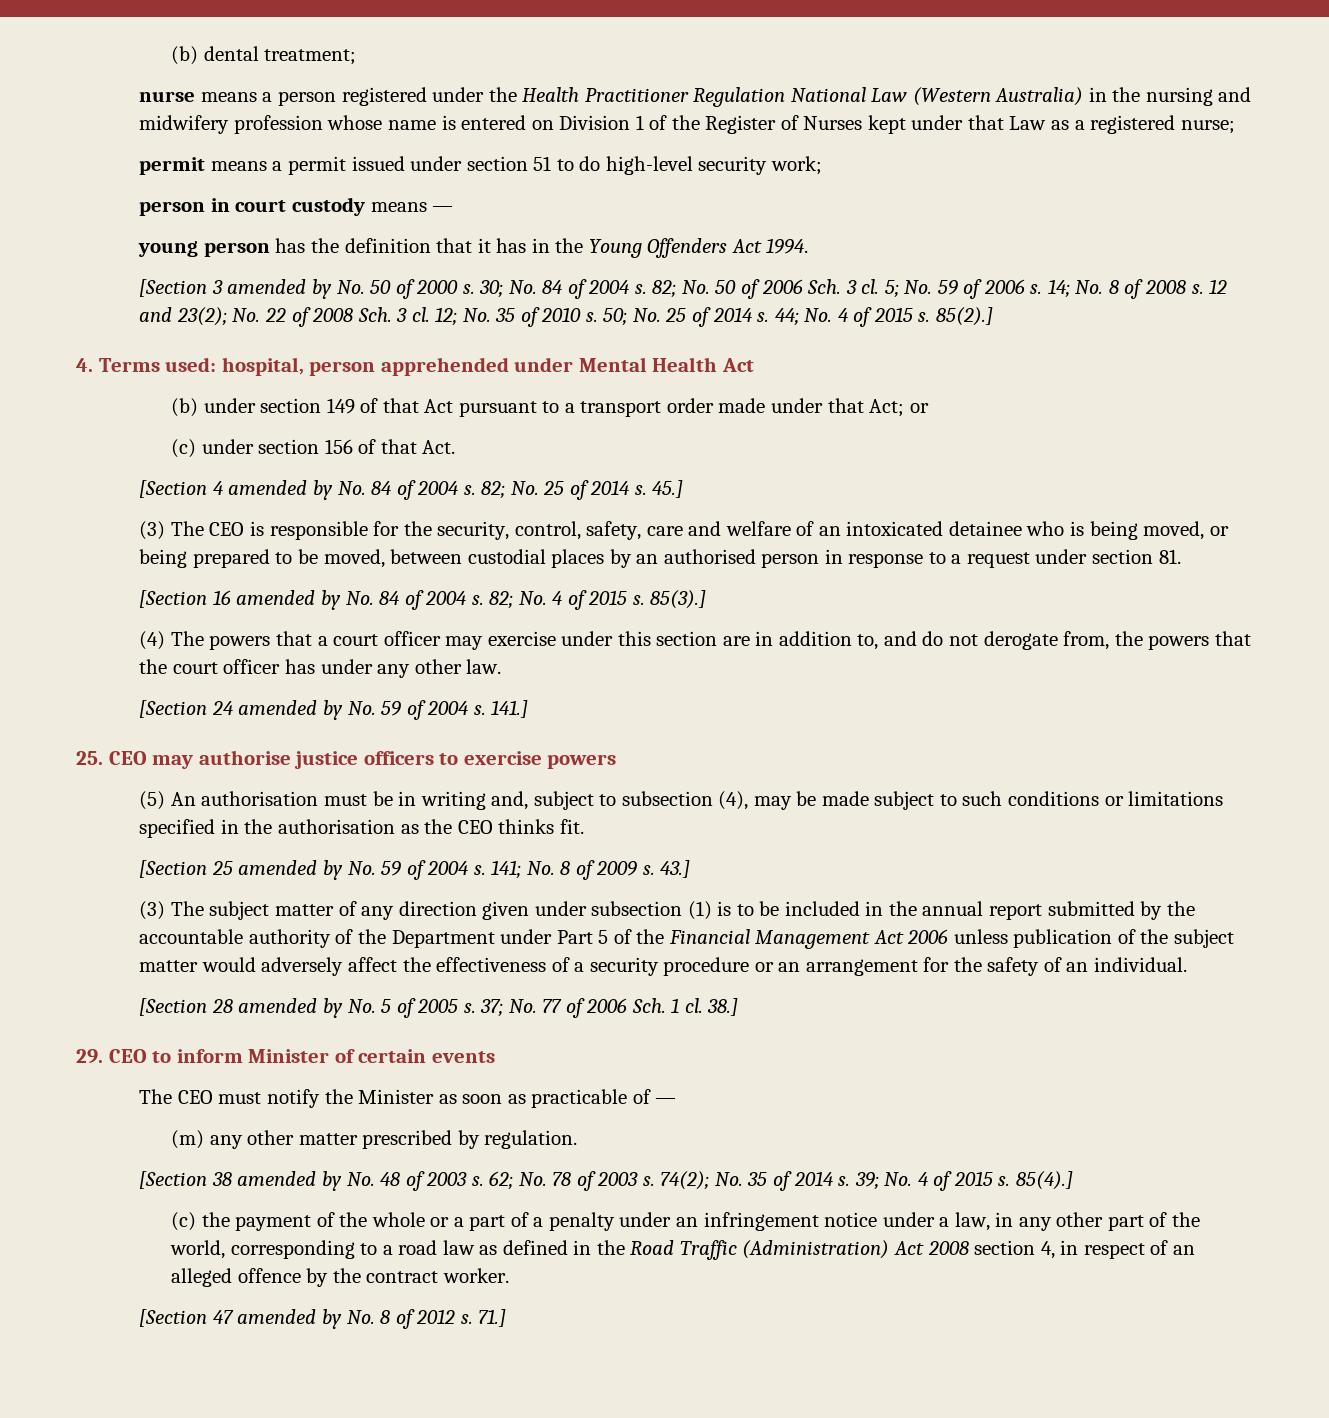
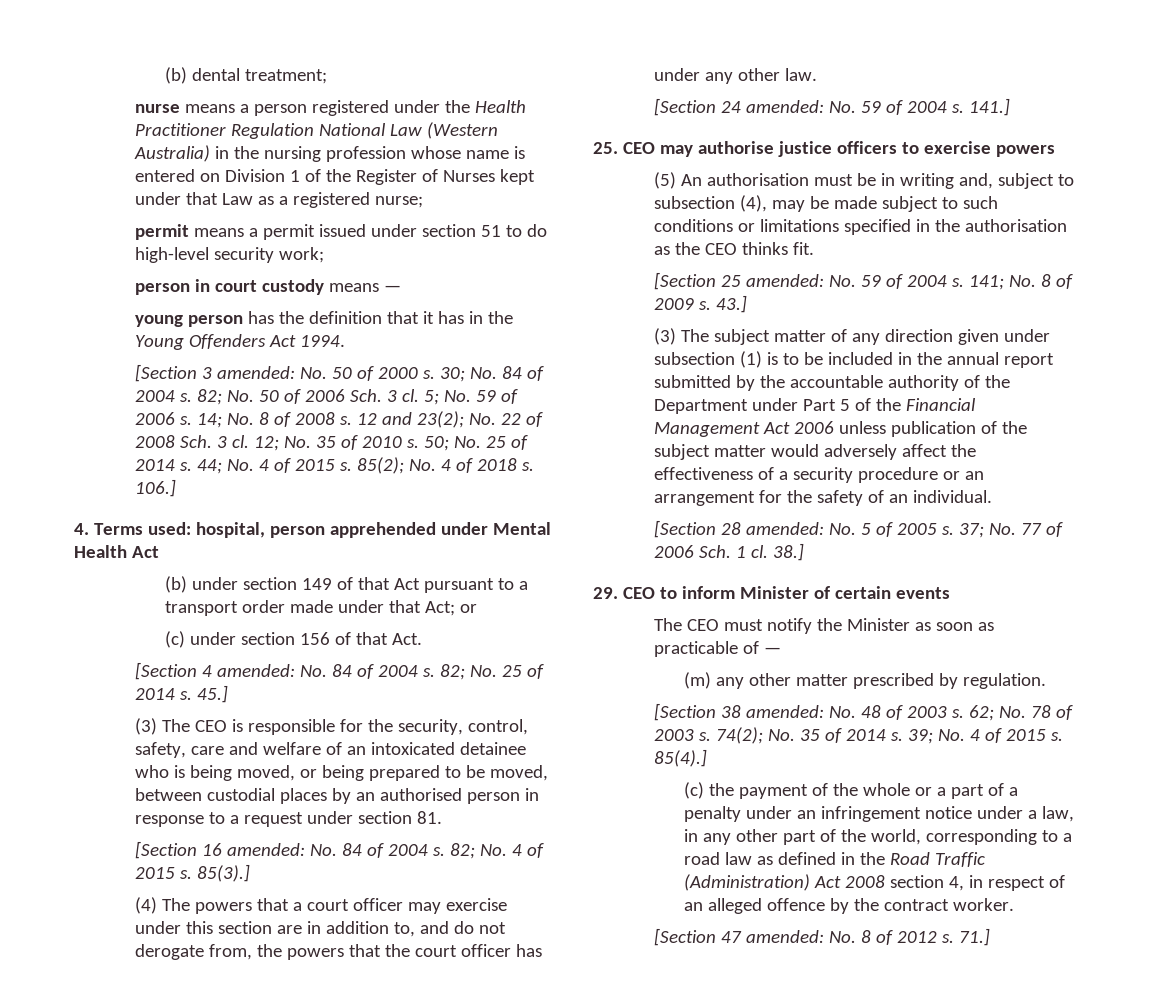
[1218,87,1252,102] [139,115,230,134] and midwifery -> (321, 154) none
[227,279,332,299] amended by -> [216,366,295,379] amended:
[935,307,993,326] 85(2).] -> [356,457,534,474] [134,479,176,497] 85(2); No. 4 of 2018 s. 106.]
[228,480,333,500] amended by -> [216,664,295,677] amended:
[236,590,341,610] amended by -> [226,843,305,856] amended:
[238,700,343,720] amended by -> [745,100,824,113] amended:
[238,860,343,880] amended by -> [745,274,824,287] amended:
[238,998,343,1018] amended by -> [745,522,824,535] amended:
[237,1171,342,1191] amended by -> [745,705,824,718] amended:
[237,1309,342,1329] amended by -> [745,930,824,943] amended:

